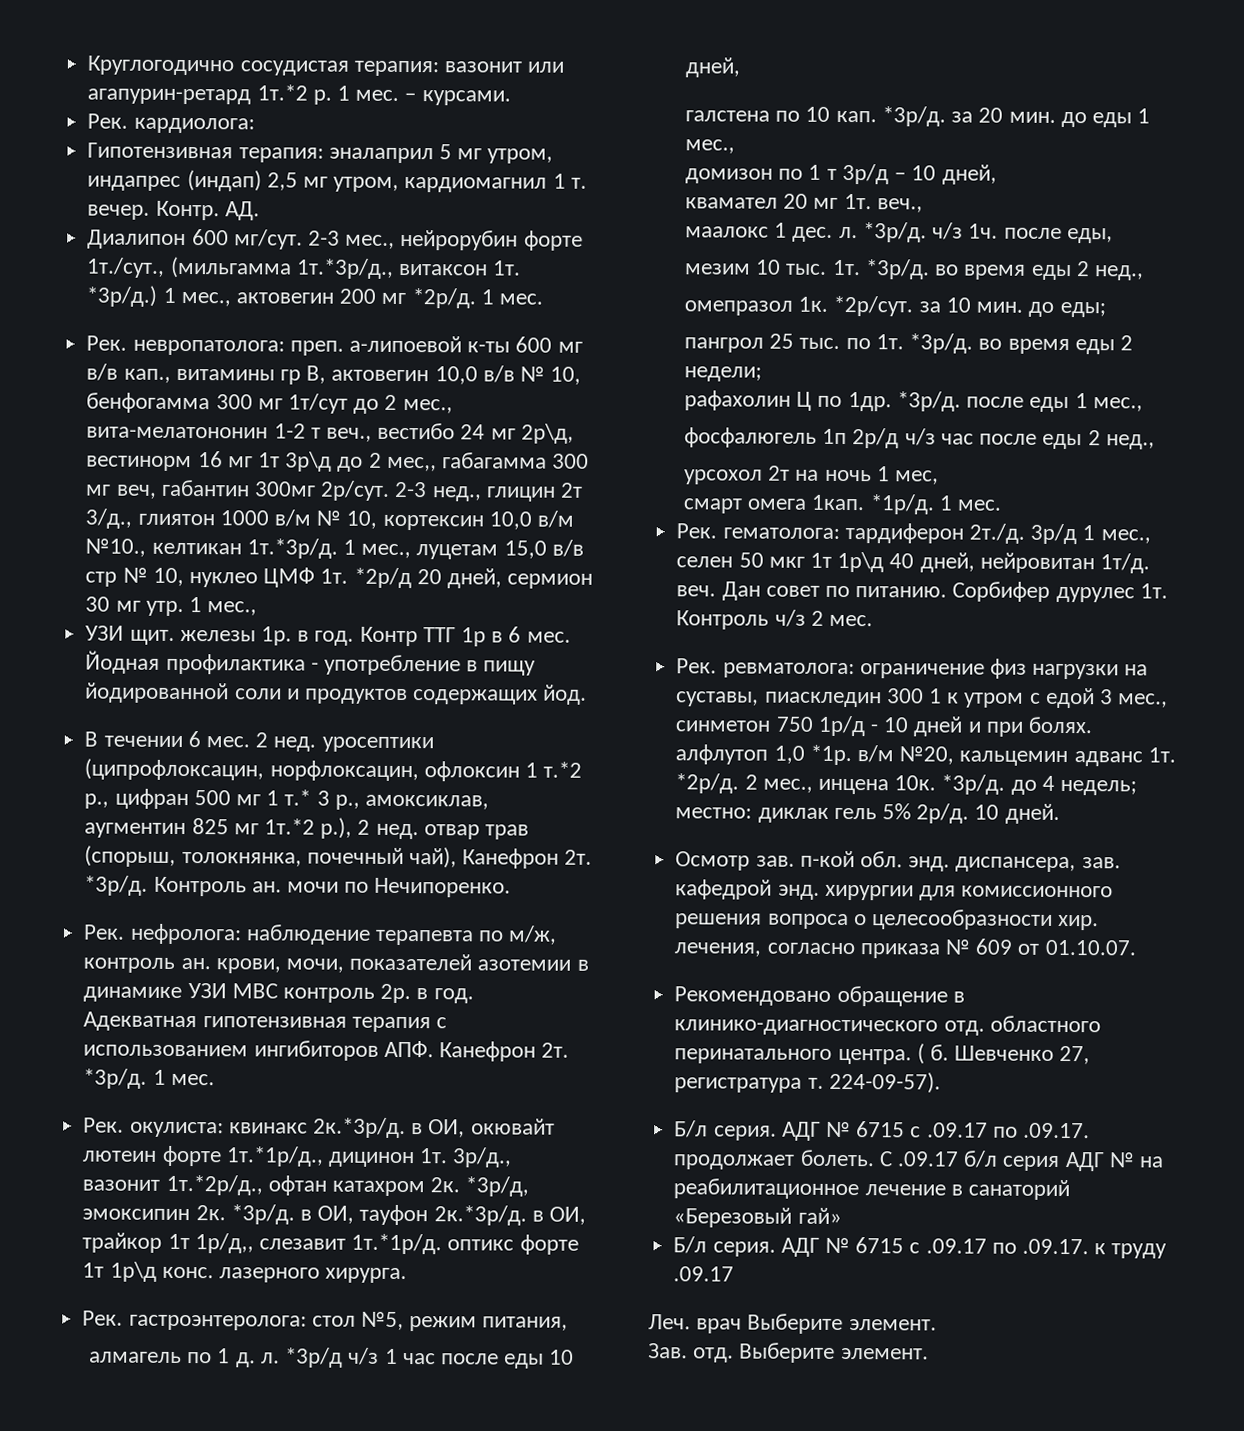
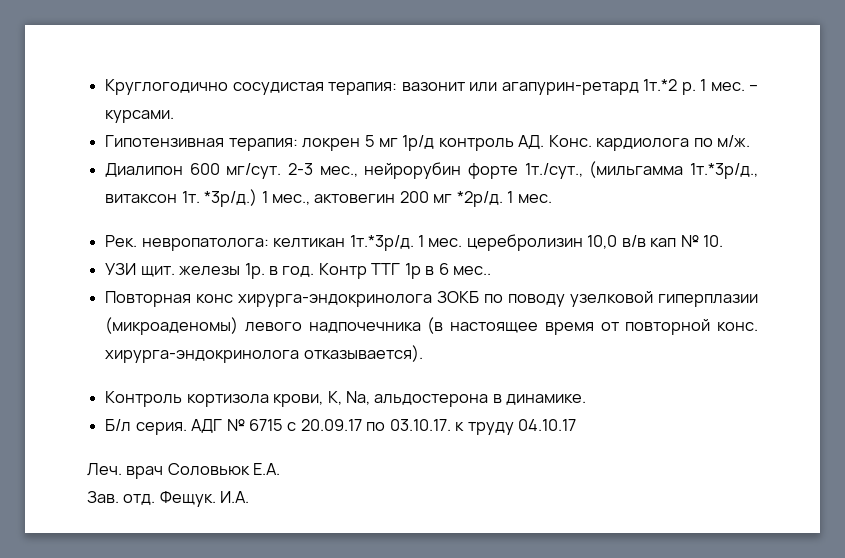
[87,113,255,134] // Рек. кардиолога: -> (175, 116) none
[328,147,434,164] эналаприл -> [302,138,361,151] локрен
[487,148,554,164] [87,170,587,193] [87,200,260,221] утром, индапрес (индап) 2,5 мг утром, кардиомагнил 1 т. вечер. Контр. АД. -> [402,135,751,151] 1р/д контроль АД. Конс. кардиолога по м/ж.
[289,335,583,356] [86,363,582,385] [86,392,453,414] [86,422,574,444] [86,451,590,472] [85,479,583,502] [85,508,574,531] [85,538,584,560] [85,567,594,589] [85,596,258,617] преп. а-липоевой к-ты 600 мг в/в кап., витамины гр В, актовегин 10,0 в/в № 10, бенфогамма 300 мг 1т/сут до 2 мес., вита-мелатононин 1-2 т веч., вестибо 24 мг 2р\д, вестинорм 16 мг 1т 3р\д до 2 мес,, габагамма 300 мг веч, габантин 300мг 2р/сут. 2-3 нед., глицин 2т 3/д., глиятон 1000 в/м № 10, кортексин 10,0 в/м №10., келтикан 1т.*3р/д. 1 мес., луцетам 15,0 в/в стр № 10, нуклео ЦМФ 1т. *2р/д 20 дней, сермион 30 мг утр. 1 мес., -> [273,234,724,251] келтикан 1т.*3р/д. 1 мес. церебролизин 10,0 в/в кап № 10.
[526,631,571,643] [85,650,537,676] [85,682,588,705] [84,731,434,753] [84,758,583,782] [84,788,489,810] [84,817,529,840] [84,845,593,869] [84,875,512,898] [83,923,558,946] [83,953,589,974] [83,983,474,1004] [83,1011,447,1033] [83,1040,570,1062] [83,1068,215,1089] [83,1117,555,1139] [82,1145,513,1168] [82,1174,530,1197] [82,1204,586,1226] [82,1232,579,1255] [82,1261,408,1284] [82,1310,569,1332] [89,1347,575,1369] [685,57,741,78] [685,106,1151,128] [685,139,736,154] [685,163,997,185] [685,193,923,213] [685,222,1113,244] [685,259,1144,281] [684,295,1106,318] [684,333,1133,355] [684,366,763,382] [684,390,1143,413] [684,427,1155,450] [684,465,940,485] [683,494,1002,515] [676,523,1151,545] [676,551,1150,574] [676,581,1168,603] [676,609,873,630] [676,658,1149,680] [676,687,1169,709] [675,715,1092,737] [675,744,1176,767] [675,773,1137,796] [675,803,1060,824] [675,850,1121,873] [675,879,1114,901] [675,909,1100,931] [674,938,1136,959] [674,985,965,1007] [674,1015,1101,1036] [674,1043,1091,1065] [674,1071,941,1094] [674,1120,1090,1141] [673,1149,1164,1172] [673,1178,1070,1201] [673,1207,842,1228] [673,1236,1089,1257] мес. Йодная профилактика - употребление в пищу йодированной соли и продуктов содержащих йод. // В течении 6 мес. 2 нед. уросептики (ципрофлоксацин, норфлоксацин, офлоксин 1 т.*2 р., цифран 500 мг 1 т.* 3 р., амоксиклав, аугментин 825 мг 1т.*2 р.), 2 нед. отвар трав (спорыш, толокнянка, почечный чай), Канефрон 2т. *3р/д. Контроль ан. мочи по Нечипоренко. // Рек. нефролога: наблюдение терапевта по м/ж, контроль ан. крови, мочи, показателей азотемии в динамике УЗИ МВС контроль 2р. в год. Адекватная гипотензивная терапия с использованием ингибиторов АПФ. Канефрон 2т. *3р/д. 1 мес. // Рек. окулиста: квинакс 2к.*3р/д. в ОИ, окювайт лютеин форте 1т.*1р/д., дицинон 1т. 3р/д., вазонит 1т.*2р/д., офтан катахром 2к. *3р/д, эмоксипин 2к. *3р/д. в ОИ, тауфон 2к.*3р/д. в ОИ, трайкор 1т 1р/д,, слезавит 1т.*1р/д. оптикс форте 1т 1р\д конс. лазерного хирурга. // Рек. гастроэнтеролога: стол №5, режим питания, // алмагель по 1 д. л. *3р/д ч/з 1 час после еды 10 дней, // галстена по 10 кап. *3р/д. за 20 мин. до еды 1 мес., // домизон по 1 т 3р/д – 10 дней, // квамател 20 мг 1т. веч., // маалокс 1 дес. л. *3р/д. ч/з 1ч. после еды, // мезим 10 тыс. 1т. *3р/д. во время еды 2 нед., // омепразол 1к. *2р/сут. за 10 мин. до еды; // пангрол 25 тыс. по 1т. *3р/д. во время еды 2 недели; // рафахолин Ц по 1др. *3р/д. после еды 1 мес., // фосфалюгель 1п 2р/д ч/з час после еды 2 нед., // урсохол 2т на ночь 1 мес, // смарт омега 1кап. *1р/д. 1 мес. // Рек. гематолога: тардиферон 2т./д. 3р/д 1 мес., селен 50 мкг 1т 1р\д 40 дней, нейровитан 1т/д. веч. Дан совет по питанию. Сорбифер дурулес 1т. Контроль ч/з 2 мес. // Рек. ревматолога: ограничение физ нагрузки на суставы, пиаскледин 300 1 к утром с едой 3 мес., синметон 750 1р/д - 10 дней и при болях. алфлутоп 1,0 *1р. в/м №20, кальцемин адванс 1т. *2р/д. 2 мес., инцена 10к. *3р/д. до 4 недель; местно: диклак гель 5% 2р/д. 10 дней. // Осмотр зав. п-кой обл. энд. диспансера, зав. кафедрой энд. хирургии для комиссионного решения вопроса о целесообразности хир. лечения, согласно приказа № 609 от 01.10.07. // Рекомендовано обращение в клинико-диагностического отд. областного перинатального центра. ( б. Шевченко 27, регистратура т. 224-09-57). // Б/л серия. АДГ № 6715 с .09.17 по .09.17. продолжает болеть. С .09.17 б/л серия АДГ № на реабилитационное лечение в санаторий «Березовый гай» // Б/л серия. АДГ № 6715 с .09.17 по .09.17. -> [453,266,492,275] [105,291,759,307] [105,317,759,335] [105,345,423,363] [105,391,587,407] [105,419,451,435] мес.. // Повторная конс хирурга-эндокринолога ЗОКБ по поводу узелковой гиперплазии (микроаденомы) левого надпочечника (в настоящее время от повторной конс. хирурга-эндокринолога отказывается). // Контроль кортизола крови, К, Na, альдостерона в динамике. // Б/л серия. АДГ № 6715 с 20.09.17 по 03.10.17.
[673,1266,735,1282] .09.17 -> [518,419,577,431] 04.10.17
[747,1313,937,1335] Выберите элемент. -> [167,463,281,476] Соловьюк Е.А.
[739,1342,929,1363] Выберите элемент. -> [159,491,250,507] Фещук. И.А.

